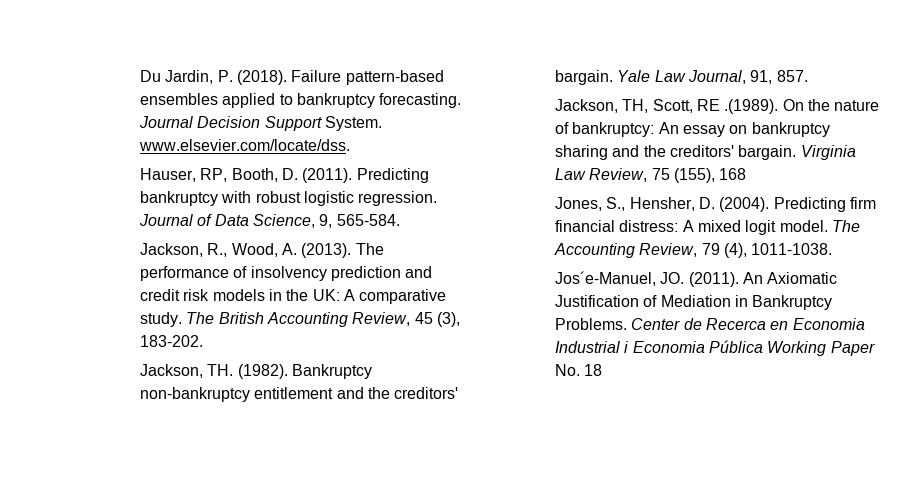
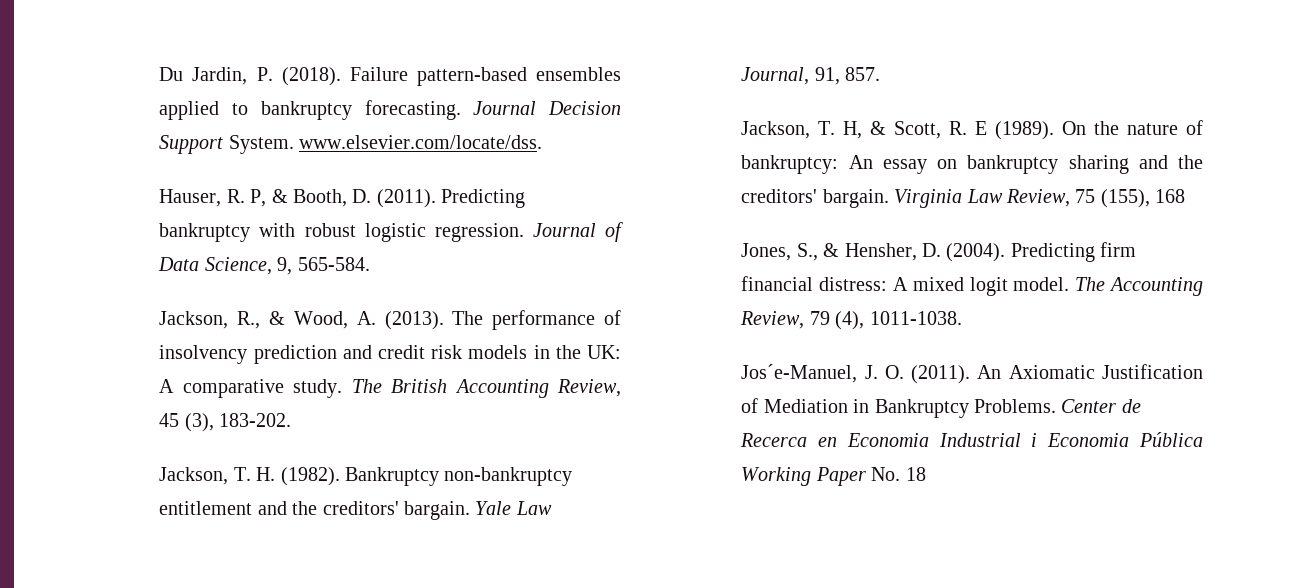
[200,168,228,182] RP, -> [226,189,288,207] R. P, &
(228, 250) none -> [268,311,285,325] &
[207,364,234,376] TH. -> [233,467,276,481] T. H.
[622,99,779,114] TH, Scott, RE .(1989). -> [818,121,1055,140] T. H, & Scott, R. E (1989).
(626, 204) none -> [823,243,840,257] &
[660,272,685,284] JO. -> [864,365,904,379] J. O.

